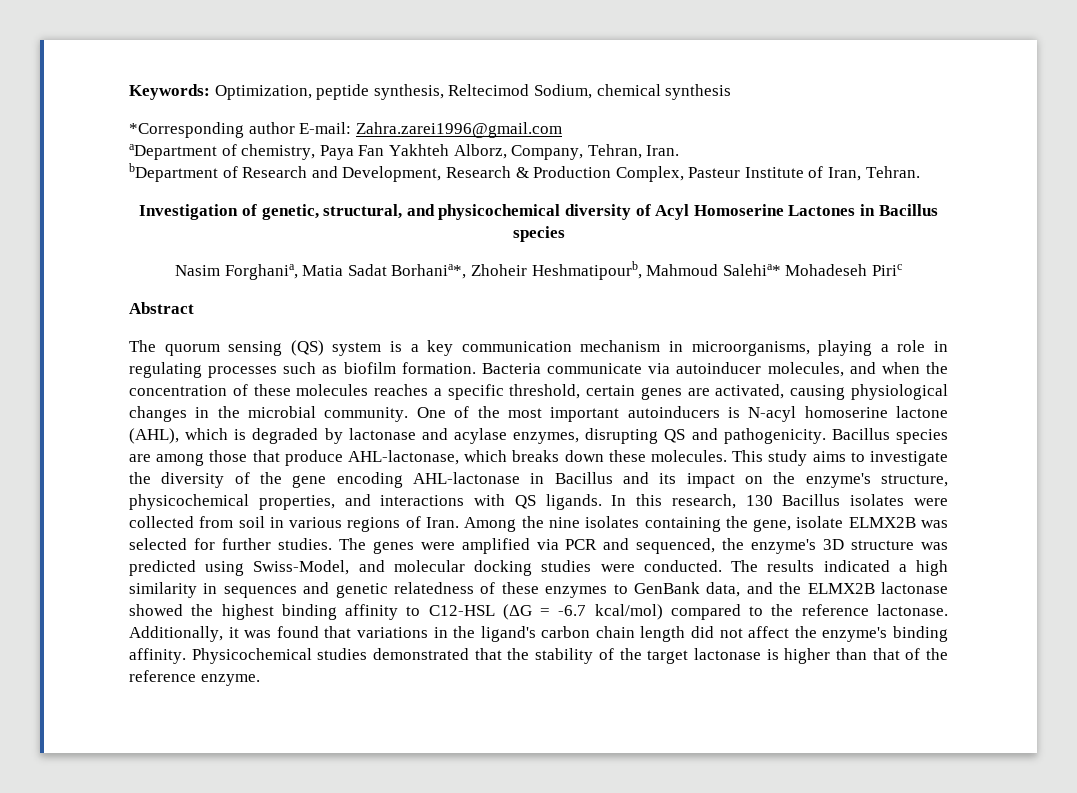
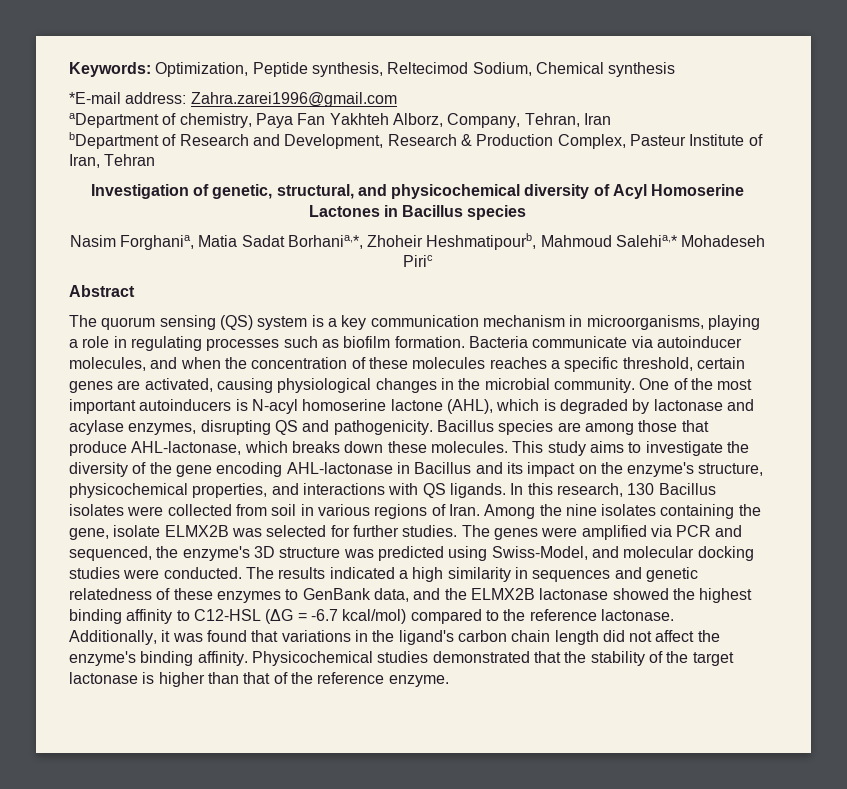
[316,84,370,100] peptide -> [252,62,308,77] Peptide
[596,84,661,96] chemical -> [535,62,604,74] Chemical
[129,122,352,138] *Corresponding author E-mail: -> [69,92,187,104] *E-mail address:
[646,145,680,156] Iran. -> [583,113,611,125] Iran
[865,166,920,178] Tehran. -> [104,154,156,166] Tehran
[391,264,467,279] Borhania*, -> [287,235,363,249] Borhania,*,
[722,264,781,276] Salehia* -> [616,235,678,247] Salehia,*

